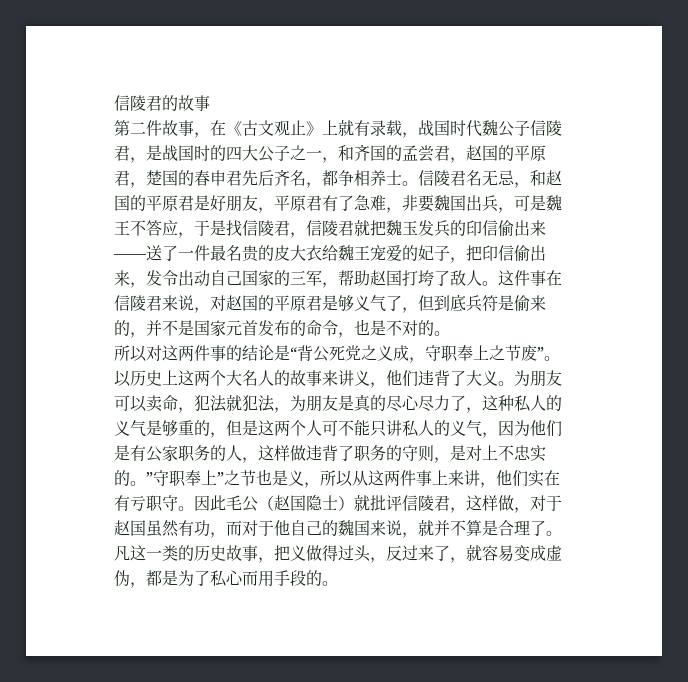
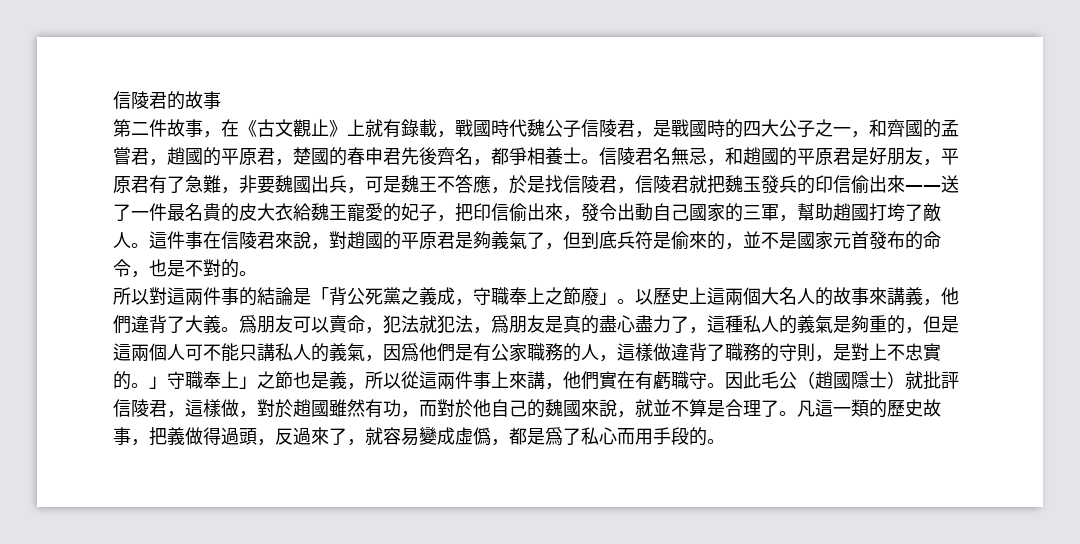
[274,120,290,136] 观 -> [293,119,311,137] 觀
[370,120,466,138] 录载，战国时 -> [401,119,509,138] 錄載，戰國時
[162,145,210,162] 战国时 -> [671,119,725,137] 戰國時
[354,144,498,163] 齐国的孟尝君，赵国 -> [887,119,959,138] [113,147,203,166] 齊國的孟嘗君，趙國
[162,170,178,186] 国 -> [311,148,329,165] 國
[258,169,562,188] [114,195,130,211] 后齐名，都争相养士。信陵君名无忌，和赵国 -> [419,147,779,166] 後齊名，都爭相養士。信陵君名無忌，和趙國
[370,195,386,211] 难 -> [203,175,221,193] 難
[450,195,466,211] 国 -> [293,176,311,193] 國
[162,220,210,238] 应，于 -> [473,175,527,194] 應，於
[418,220,434,236] 发 -> [761,175,779,194] 發
[530,220,546,236] 来 -> [887,175,905,193] 來
[242,245,259,262] 贵 -> [203,203,221,221] 貴
[322,245,402,261] 给魏王宠爱 -> [293,203,383,222] 給魏王寵愛
[114,270,562,288] [114,295,386,313] 来，发令出动自己国家的三军，帮助赵国打垮了敌人。这件事在信陵君来说，对赵国的平原君是够义气 -> [545,203,941,222] [113,231,527,250] 來，發令出動自己國家的三軍，幫助趙國打垮了敵人。這件事在信陵君來說，對趙國的平原君是夠義氣
[530,295,546,311] [114,320,274,338] 来的，并不是国家元首发 -> [689,231,887,250] 來的，並不是國家元首發
[402,320,418,336] 对 -> [203,259,221,277] 對
[146,345,560,363] [114,370,530,388] 对这两件事的结论是“背公死党之义成，守职奉上之节废”。以历史上这两个大名人的故事来讲义，他们违背了大义。为 -> [149,287,959,306] [113,315,257,334] 對這兩件事的結論是「背公死黨之義成，守職奉上之節廢」。以歷史上這兩個大名人的故事來講義，他們違背了大義。爲
[146,395,162,412] 卖 -> [329,315,347,333] 賣
[290,395,306,411] 为 -> [491,315,509,334] 爲
[386,395,562,413] [114,420,178,437] 尽心尽力了，这种私人的义气是够 -> [599,315,869,334] 盡心盡力了，這種私人的義氣是夠
[258,420,306,436] 这两个 -> [113,343,167,361] 這兩個
[386,420,562,438] [114,445,546,463] [114,469,560,488] [114,495,163,512] 讲私人的义气，因为他们是有公家职务的人，这样做违背了职务的守则，是对上不忠实的。”守职奉上”之节也是义，所以从这两件事上来讲，他们实在有亏职 -> [257,343,941,362] [113,371,689,390] 講私人的義氣，因爲他們是有公家職務的人，這樣做違背了職務的守則，是對上不忠實的。」守職奉上」之節也是義，所以從這兩件事上來講，他們實在有虧職
[274,495,323,511] 赵国隐 -> [815,371,869,389] 趙國隱
[386,495,562,513] [114,520,162,537] 评信陵君，这样做，对于赵国虽 -> [941,371,959,389] [113,399,347,418] 評信陵君，這樣做，對於趙國雖
[242,520,274,536] 对于 -> [437,399,473,418] 對於
[354,520,450,538] 国来说，就并 -> [563,399,671,418] 國來說，就並
[130,545,562,563] [114,570,194,588] 这一类的历史故事，把义做得过头，反过来了，就容易变成虚伪，都是为 -> [815,399,941,418] [113,426,563,446] 這一類的歷史故事，把義做得過頭，反過來了，就容易變成虛僞，都是爲

